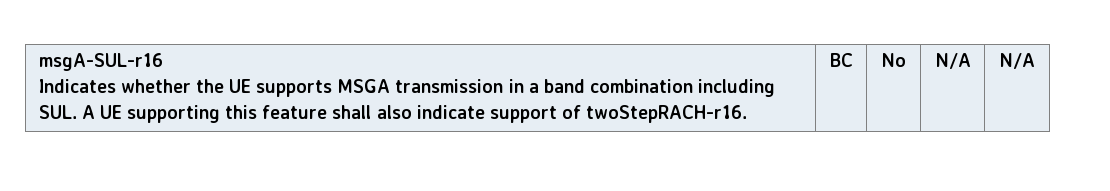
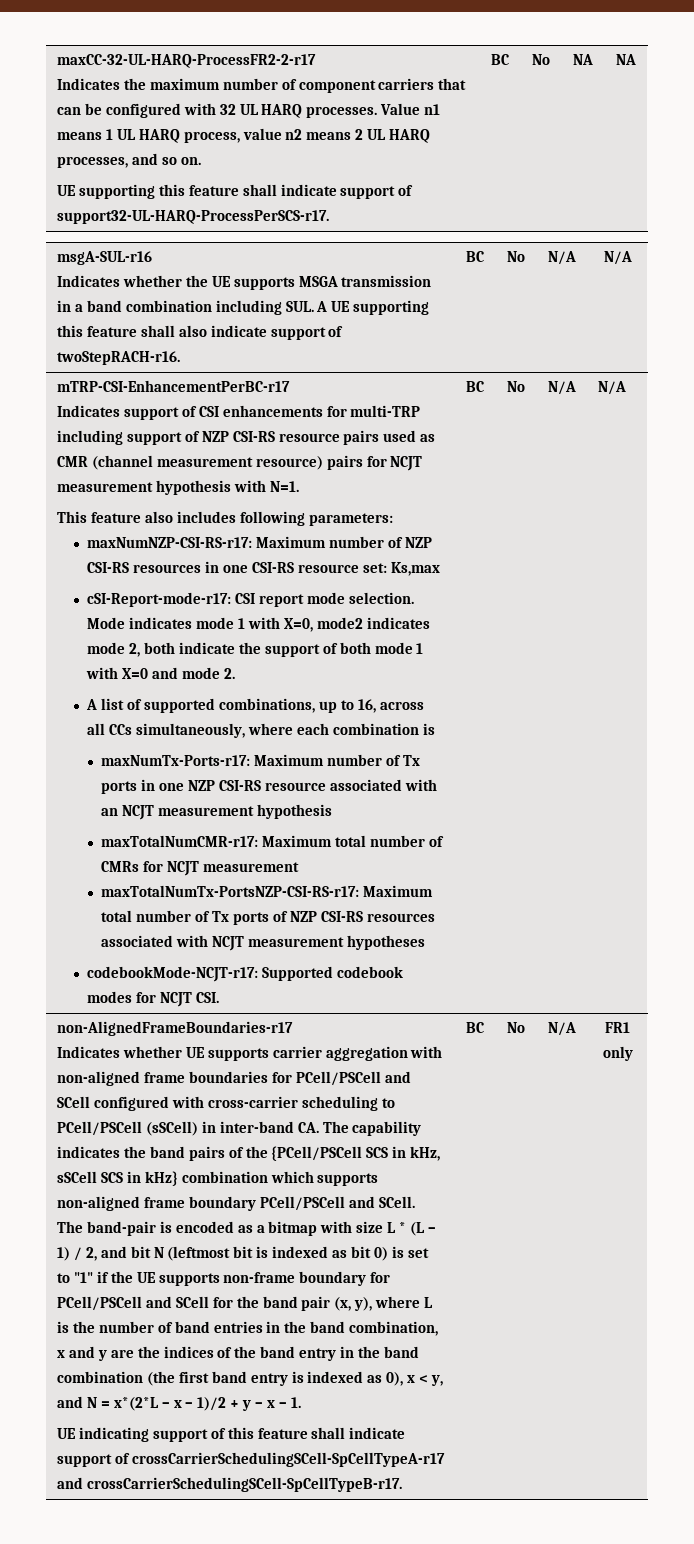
(38, 62) none -> [56,54,316,68] [56,78,467,93] [56,103,441,118] [56,128,431,143] [56,153,201,168] [56,184,414,199] [56,210,329,224] [491,54,509,65] [532,54,550,65] [573,54,593,65] [616,54,636,65] maxCC-32-UL-HARQ-ProcessFR2-2-r17 // Indicates the maximum number of component carriers that can be configured with 32 UL HARQ processes. Value n1 means 1 UL HARQ process, value n2 means 2 UL HARQ processes, and so on. // UE supporting this feature shall indicate support of support32-UL-HARQ-ProcessPerSCS-r17. | BC | No | NA | NA //
(1035, 61) none -> [56,380,290,392] [56,405,421,420] [56,430,436,445] [56,455,423,471] [56,480,299,495] [56,511,393,526] [87,536,432,548] [87,561,440,576] [87,592,414,607] [87,617,430,632] [87,642,424,657] [86,667,235,679] [86,698,424,713] [87,723,435,738] [101,754,421,766] [101,779,437,794] [101,804,333,820] [101,835,445,847] [101,861,300,876] [101,885,434,897] [101,910,435,925] [101,935,426,951] [87,966,404,982] [87,991,219,1007] [466,381,484,392] [507,381,525,392] [548,381,576,395] [597,381,626,395] [56,1021,293,1036] [56,1046,443,1061] [56,1071,411,1086] [56,1096,395,1111] [56,1121,422,1136] [56,1146,441,1161] [56,1171,379,1186] [56,1196,415,1211] [56,1221,436,1236] [56,1246,429,1261] [56,1271,391,1286] [56,1296,434,1311] [56,1321,439,1336] [56,1346,419,1361] [56,1371,444,1386] [56,1396,301,1411] [56,1427,406,1442] [56,1452,445,1467] [56,1477,402,1492] [466,1022,484,1033] [507,1022,525,1033] [548,1022,576,1036] [605,1022,630,1033] [602,1046,633,1061] // mTRP-CSI-EnhancementPerBC-r17 // Indicates support of CSI enhancements for multi-TRP including support of NZP CSI-RS resource pairs used as CMR (channel measurement resource) pairs for NCJT measurement hypothesis with N=1. // This feature also includes following parameters: // maxNumNZP-CSI-RS-r17: Maximum number of NZP CSI-RS resources in one CSI-RS resource set: Ks,max // cSI-Report-mode-r17: CSI report mode selection. Mode indicates mode 1 with X=0, mode2 indicates mode 2, both indicate the support of both mode 1 with X=0 and mode 2. // A list of supported combinations, up to 16, across all CCs simultaneously, where each combination is // maxNumTx-Ports-r17: Maximum number of Tx ports in one NZP CSI-RS resource associated with an NCJT measurement hypothesis // maxTotalNumCMR-r17: Maximum total number of CMRs for NCJT measurement // maxTotalNumTx-PortsNZP-CSI-RS-r17: Maximum total number of Tx ports of NZP CSI-RS resources associated with NCJT measurement hypotheses // codebookMode-NCJT-r17: Supported codebook modes for NCJT CSI. | BC | No | N/A | N/A // non-AlignedFrameBoundaries-r17 // Indicates whether UE supports carrier aggregation with non-aligned frame boundaries for PCell/PSCell and SCell configured with cross-carrier scheduling to PCell/PSCell (sSCell) in inter-band CA. The capability indicates the band pairs of the {PCell/PSCell SCS in kHz, sSCell SCS in kHz} combination which supports non-aligned frame boundary PCell/PSCell and SCell. The band-pair is encoded as a bitmap with size L * (L – 1) / 2, and bit N (leftmost bit is indexed as bit 0) is set to "1" if the UE supports non-frame boundary for PCell/PSCell and SCell for the band pair (x, y), where L is the number of band entries in the band combination, x and y are the indices of the band entry in the band combination (the first band entry is indexed as 0), x < y, and N = x*(2*L – x – 1)/2 + y – x – 1. // UE indicating support of this feature shall indicate support of crossCarrierSchedulingSCell-SpCellTypeA-r17 and crossCarrierSchedulingSCell-SpCellTypeB-r17. | BC | No | N/A | FR1 only

